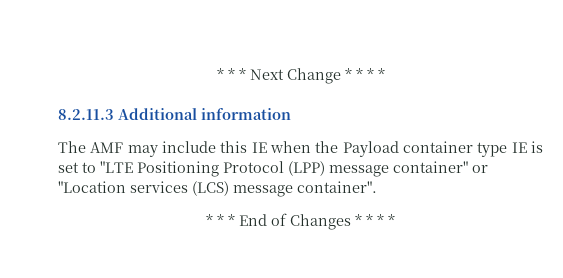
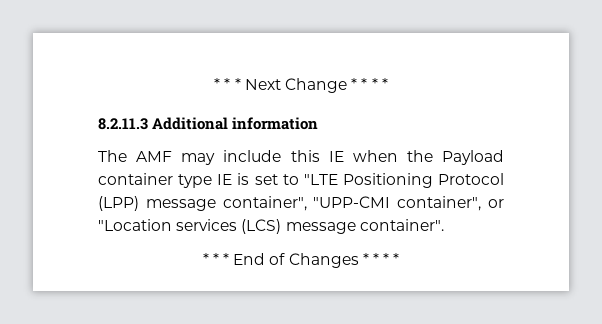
[393,161,468,173] container" -> [222,196,482,211] container", "UPP-CMI container",

